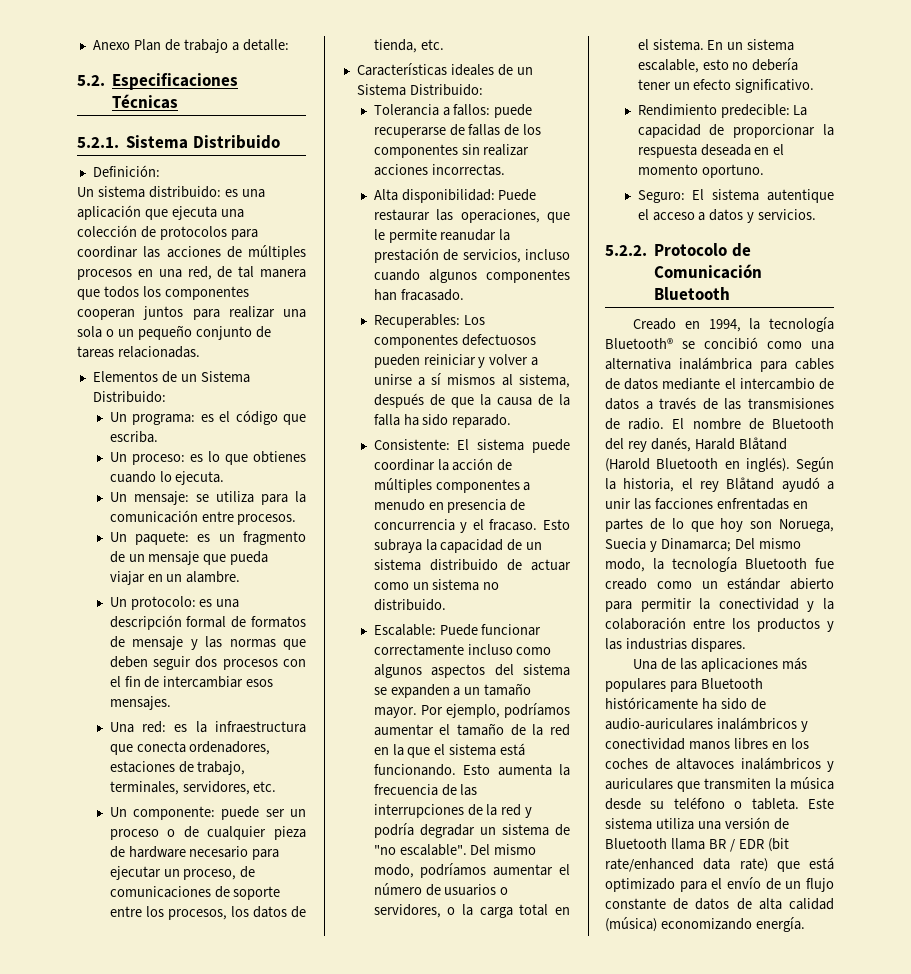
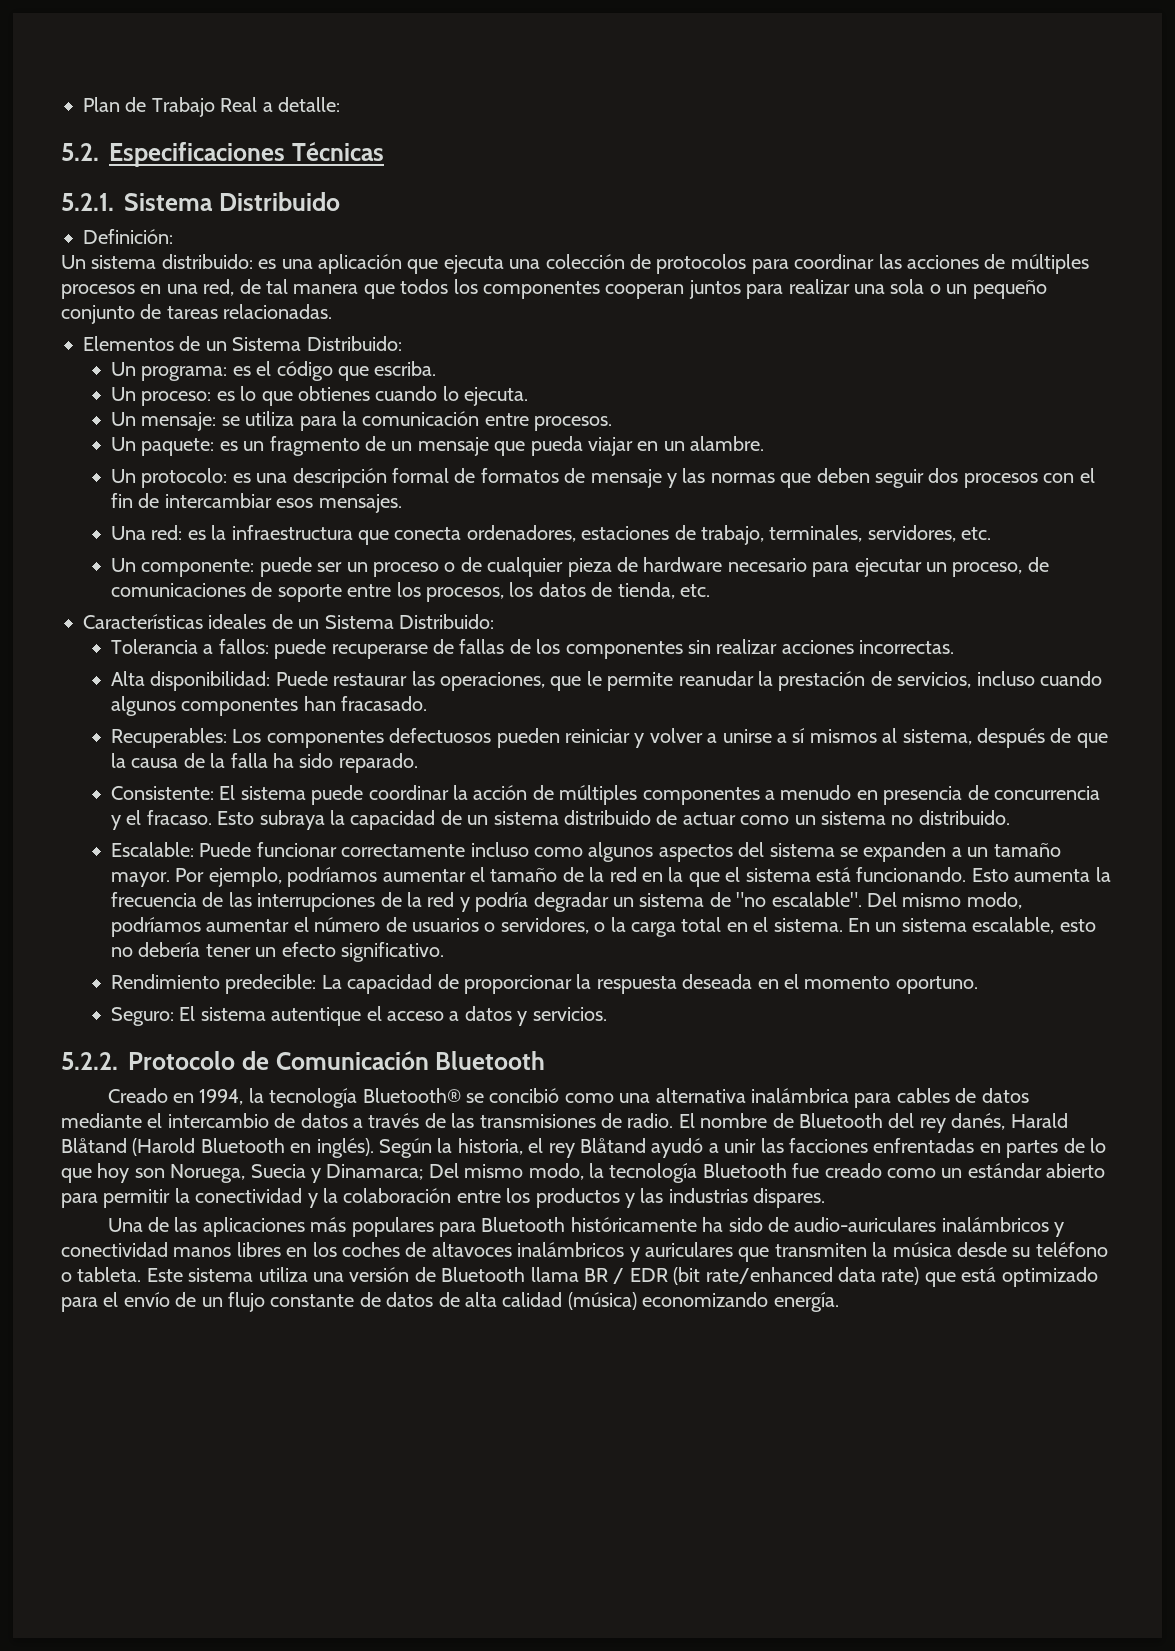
[92,40,130,50] Anexo -> (83, 104) none
[183,39,228,53] trabajo -> [151,97,258,117] Trabajo Real

